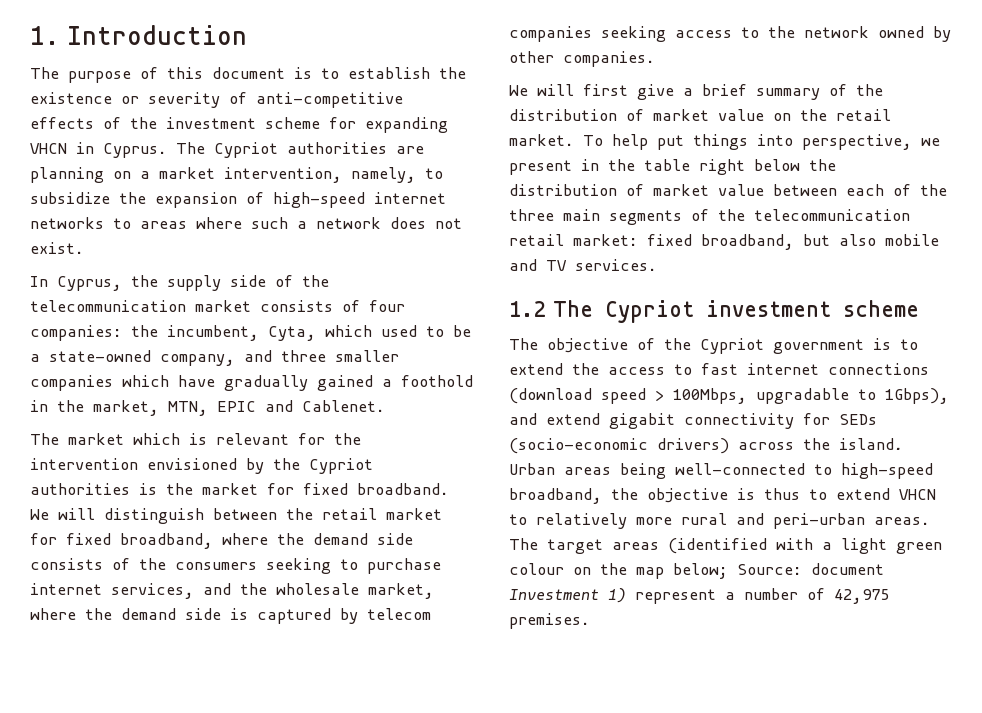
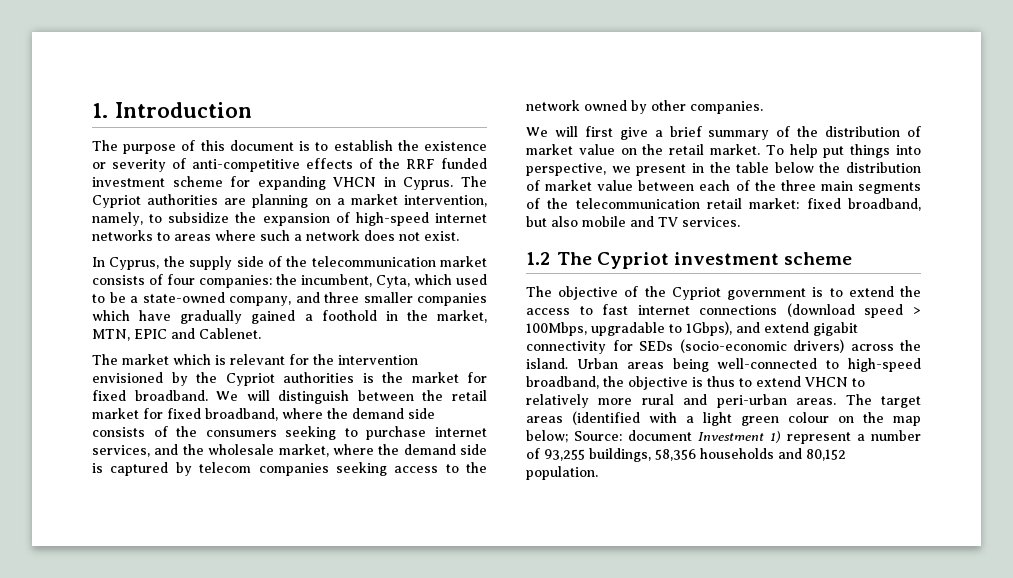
(157, 123) none -> [406,158,487,169] RRF funded
[699,159,745,175] right -> (770, 167) none
[834,589,889,604] [509,613,590,629] 42,975 premises. -> [544,448,846,462] [526,466,598,480] 93,255 buildings, 58,356 households and 80,152 population.

